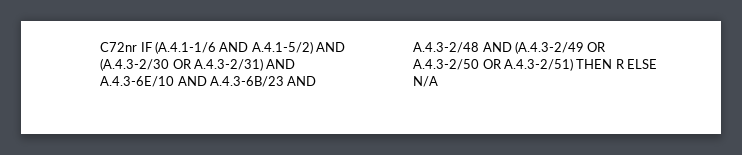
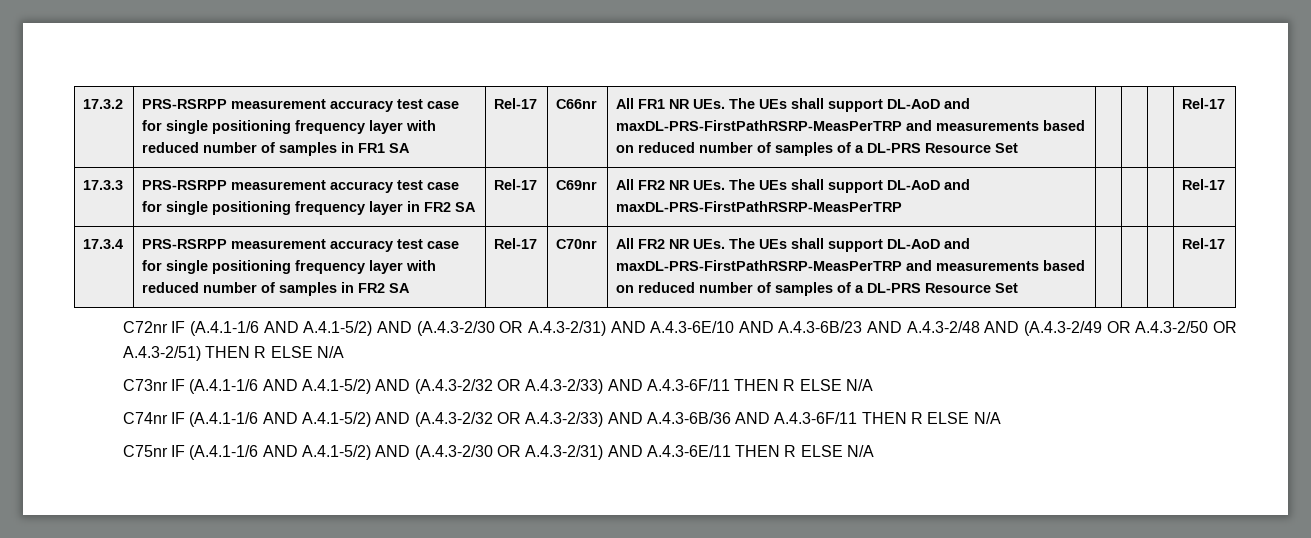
(100, 47) none -> [83,99,124,109] [142,99,460,112] [142,120,437,134] [142,142,411,156] [494,98,538,109] [556,99,598,109] [616,98,971,112] [616,120,1086,131] [616,142,1019,156] [1182,98,1226,109] [83,180,124,190] [142,180,460,193] [142,201,477,215] [494,179,538,190] [556,180,598,190] [616,179,971,193] [616,201,903,212] [1182,179,1226,190] [83,239,124,249] [142,239,460,252] [142,260,437,274] [142,282,411,296] [494,238,538,249] [556,239,598,249] [616,238,971,252] [616,260,1086,271] [616,282,1019,296] [1182,238,1226,249] 17.3.2 | PRS-RSRPP measurement accuracy test case for single positioning frequency layer with reduced number of samples in FR1 SA | Rel-17 | C66nr | All FR1 NR UEs. The UEs shall support DL-AoD and maxDL-PRS-FirstPathRSRP-MeasPerTRP and measurements based on reduced number of samples of a DL-PRS Resource Set | | | | Rel-17 // 17.3.3 | PRS-RSRPP measurement accuracy test case for single positioning frequency layer in FR2 SA | Rel-17 | C69nr | All FR2 NR UEs. The UEs shall support DL-AoD and maxDL-PRS-FirstPathRSRP-MeasPerTRP | | | | Rel-17 // 17.3.4 | PRS-RSRPP measurement accuracy test case for single positioning frequency layer with reduced number of samples in FR2 SA | Rel-17 | C70nr | All FR2 NR UEs. The UEs shall support DL-AoD and maxDL-PRS-FirstPathRSRP-MeasPerTRP and measurements based on reduced number of samples of a DL-PRS Resource Set | | | | Rel-17 //
(439, 81) none -> [122,379,874,394] [122,412,1001,427] [122,445,875,460] // C73nr IF (A.4.1-1/6 AND A.4.1-5/2) AND (A.4.3-2/32 OR A.4.3-2/33) AND A.4.3-6F/11 THEN R ELSE N/A // C74nr IF (A.4.1-1/6 AND A.4.1-5/2) AND (A.4.3-2/32 OR A.4.3-2/33) AND A.4.3-6B/36 AND A.4.3-6F/11 THEN R ELSE N/A // C75nr IF (A.4.1-1/6 AND A.4.1-5/2) AND (A.4.3-2/30 OR A.4.3-2/31) AND A.4.3-6E/11 THEN R ELSE N/A

